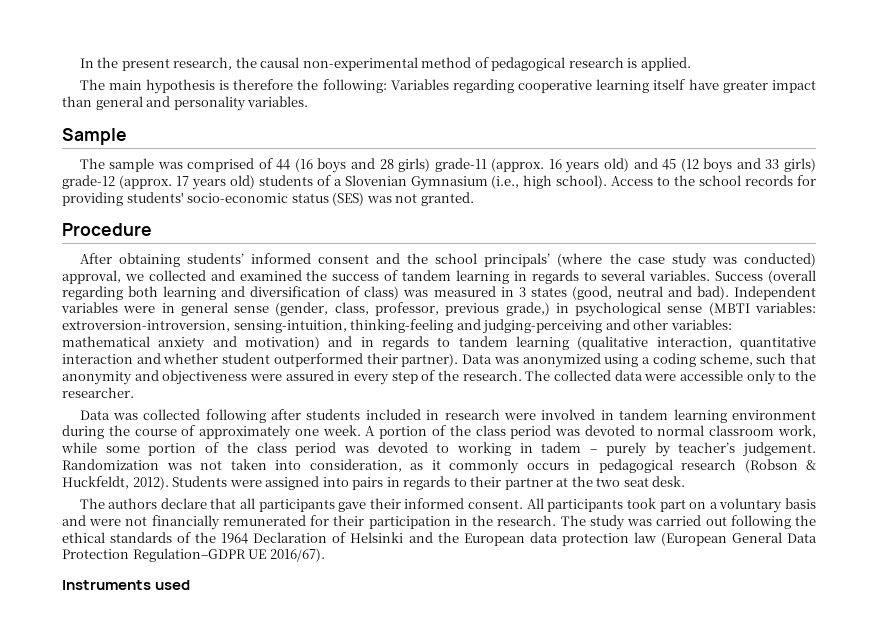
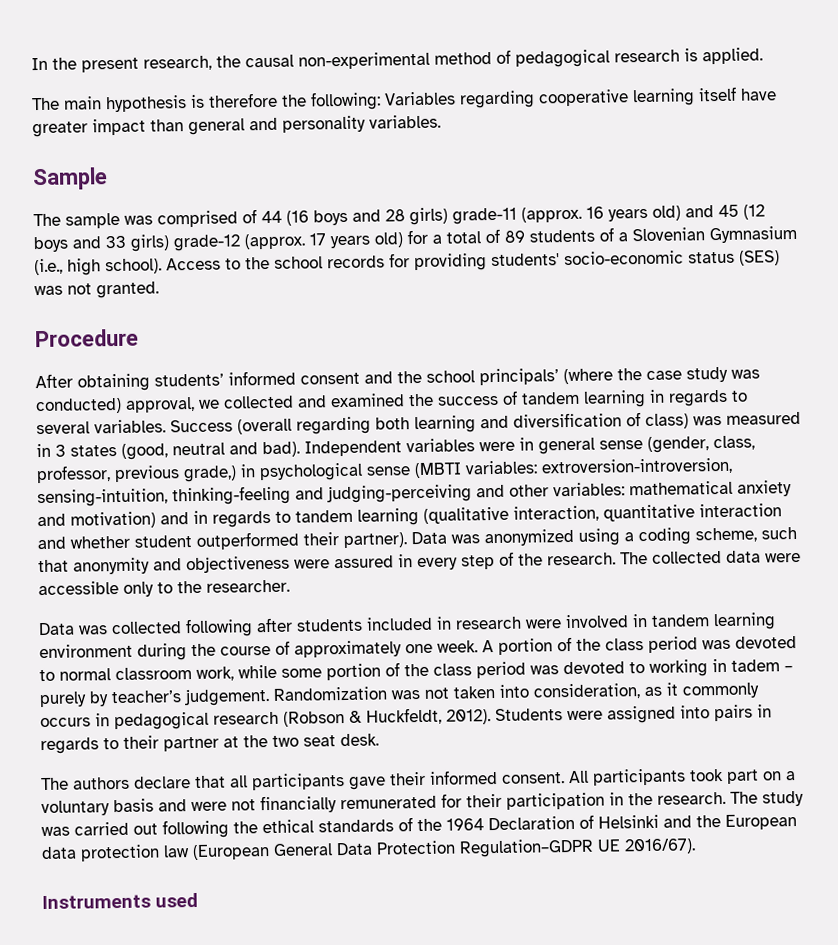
(255, 182) none -> [407,228,525,245] for a total of 89

